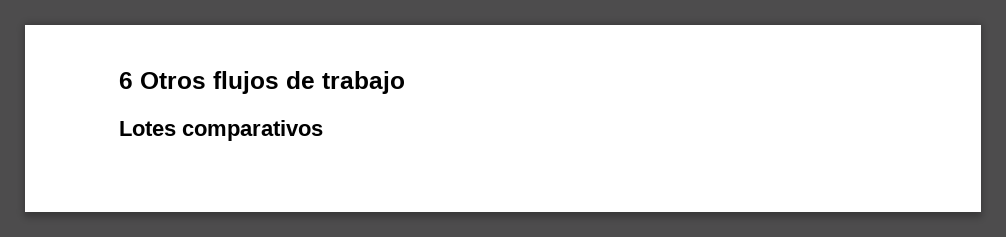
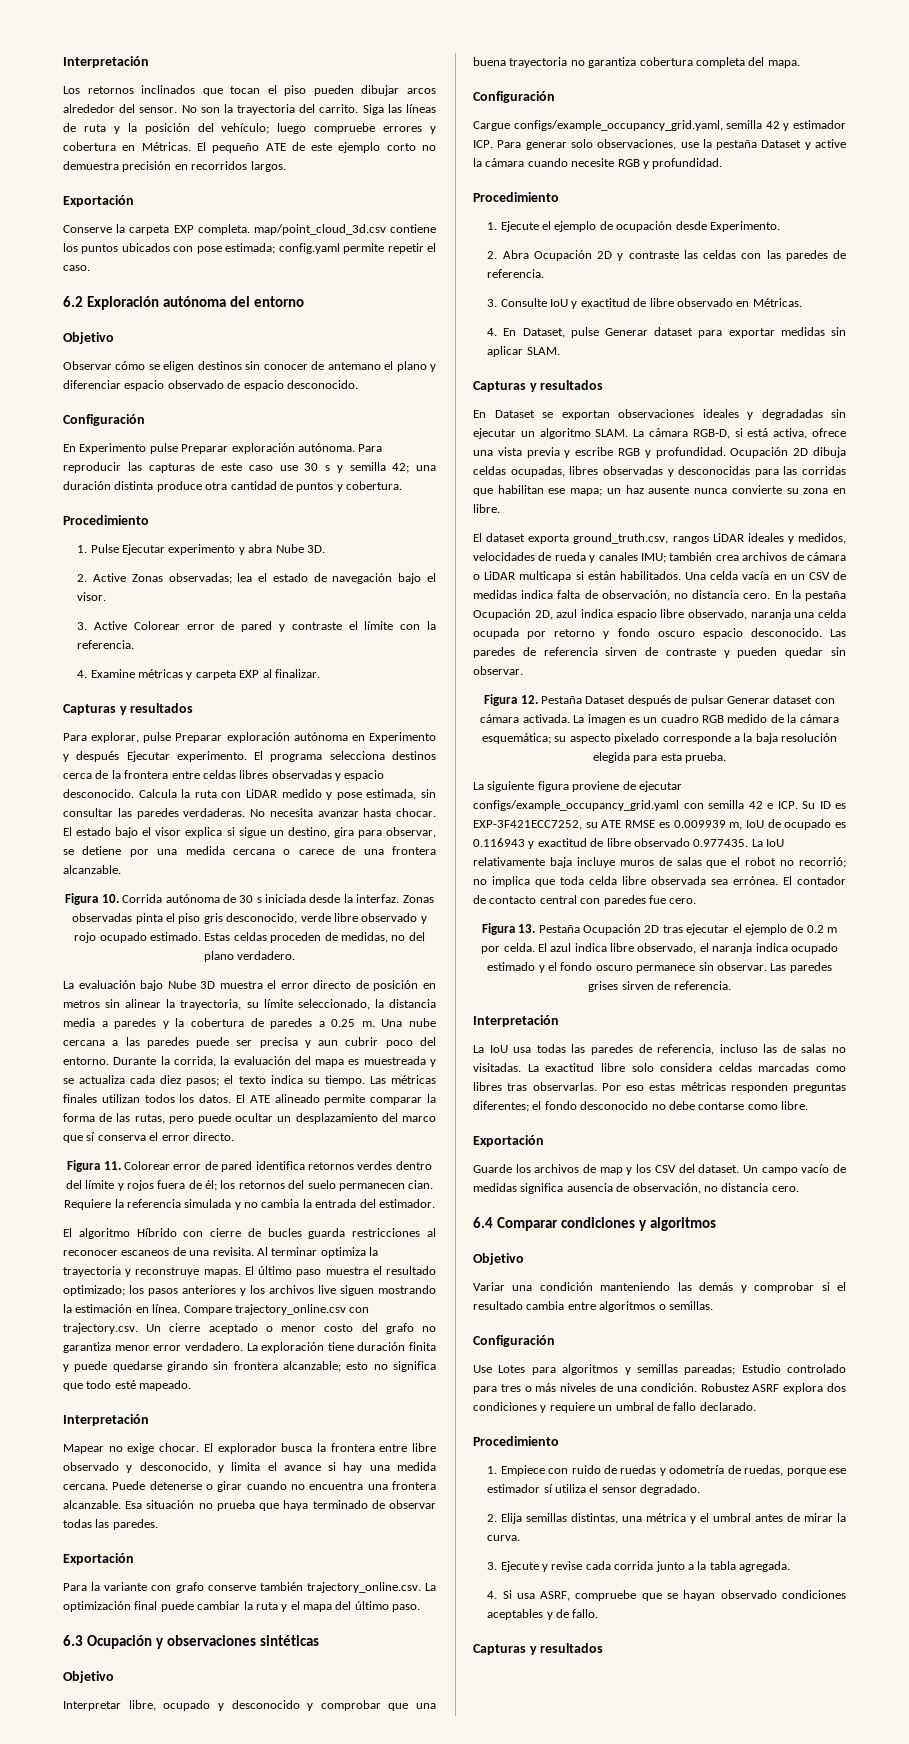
[119,71,405,94] [119,120,323,141] 6 Otros flujos de trabajo // Lotes comparativos -> [63,56,149,68] [63,85,436,96] [63,104,437,115] [63,123,436,134] [63,142,437,153] [63,161,286,172] [63,195,134,207] [63,224,436,235] [63,243,437,254] [63,265,90,271] [63,296,304,310] [63,332,114,344] [63,361,436,372] [63,380,358,391] [63,414,145,426] [63,443,383,454] [63,462,436,473] [63,481,402,492] [63,515,149,525] [77,544,325,555] [77,573,437,584] [77,592,107,601] [77,621,436,632] [77,640,135,649] [77,669,320,680] [63,703,194,715] [63,732,436,743] [63,751,436,762] [63,770,385,781] [63,789,437,800] [63,808,436,819] [63,827,436,838] [63,846,436,857] [63,865,121,874] [65,893,434,905] [72,913,427,924] [74,932,425,943] [203,951,296,962] [63,980,436,991] [63,999,436,1010] [63,1018,436,1029] [63,1037,436,1048] [63,1056,437,1067] [63,1075,436,1086] [63,1094,437,1105] [63,1113,436,1124] [63,1132,234,1143] [67,1160,432,1172] [65,1180,434,1191] [64,1199,435,1210] [63,1228,436,1239] [63,1247,378,1258] [63,1266,437,1277] [63,1285,436,1296] [63,1304,370,1315] [63,1323,437,1334] [63,1342,436,1353] [63,1361,436,1372] [63,1380,192,1391] [63,1414,149,1426] [63,1443,436,1454] [63,1462,437,1473] [63,1481,436,1492] [63,1500,437,1511] [63,1519,158,1530] [63,1553,134,1565] [63,1582,436,1593] [63,1601,421,1612] [63,1635,319,1649] [63,1671,114,1683] [63,1700,436,1711] [473,57,800,68] [473,91,555,103] [473,120,846,131] [473,139,846,150] [473,158,723,169] [473,192,559,202] [487,221,780,232] [487,250,846,261] [487,269,545,278] [487,298,802,309] [487,327,846,338] [487,346,560,357] [473,380,604,392] [473,409,846,420] [473,428,846,439] [473,447,846,458] [473,466,846,477] [473,485,846,496] [473,504,500,513] [473,533,846,544] [473,552,846,563] [473,571,846,582] [473,590,846,601] [473,609,846,620] [473,628,846,639] [473,647,846,658] [473,666,523,675] [484,694,835,706] [480,714,839,725] [482,733,837,744] [592,752,727,763] [473,781,682,792] [473,800,846,811] [473,819,846,830] [473,838,784,849] [473,857,846,868] [473,876,846,887] [473,895,697,906] [481,923,838,935] [481,943,838,954] [487,962,832,973] [588,981,731,992] [473,1015,559,1027] [473,1044,846,1055] [473,1063,846,1072] [473,1082,846,1093] [473,1101,808,1112] [473,1135,544,1147] [473,1164,846,1175] [473,1183,799,1194] [473,1217,716,1231] [473,1253,524,1265] [473,1282,846,1293] [473,1301,713,1312] [473,1335,555,1347] [473,1364,846,1375] [473,1383,846,1394] [473,1402,756,1413] [473,1436,559,1446] [487,1465,846,1476] [487,1484,701,1495] [487,1513,846,1524] [487,1535,521,1541] [487,1561,791,1572] [487,1590,846,1601] [487,1609,599,1620] [473,1643,604,1655] Interpretación // Los retornos inclinados que tocan el piso pueden dibujar arcos alrededor del sensor. No son la trayectoria del carrito. Siga las líneas de ruta y la posición del vehículo; luego compruebe errores y cobertura en Métricas. El pequeño ATE de este ejemplo corto no demuestra precisión en recorridos largos. // Exportación // Conserve la carpeta EXP completa. map/point_cloud_3d.csv contiene los puntos ubicados con pose estimada; config.yaml permite repetir el caso. // 6.2 Exploración autónoma del entorno // Objetivo // Observar cómo se eligen destinos sin conocer de antemano el plano y diferenciar espacio observado de espacio desconocido. // Configuración // En Experimento pulse Preparar exploración autónoma. Para reproducir las capturas de este caso use 30 s y semilla 42; una duración distinta produce otra cantidad de puntos y cobertura. // Procedimiento // 1. Pulse Ejecutar experimento y abra Nube 3D. // 2. Active Zonas observadas; lea el estado de navegación bajo el visor. // 3. Active Colorear error de pared y contraste el límite con la referencia. // 4. Examine métricas y carpeta EXP al finalizar. // Capturas y resultados // Para explorar, pulse Preparar exploración autónoma en Experimento y después Ejecutar experimento. El programa selecciona destinos cerca de la frontera entre celdas libres observadas y espacio desconocido. Calcula la ruta con LiDAR medido y pose estimada, sin consultar las paredes verdaderas. No necesita avanzar hasta chocar. El estado bajo el visor explica si sigue un destino, gira para observar, se detiene por una medida cercana o carece de una frontera alcanzable. // Figura 10. Corrida autónoma de 30 s iniciada desde la interfaz. Zonas observadas pinta el piso gris desconocido, verde libre observado y rojo ocupado estimado. Estas celdas proceden de medidas, no del plano verdadero. // La evaluación bajo Nube 3D muestra el error directo de posición en metros sin alinear la trayectoria, su límite seleccionado, la distancia media a paredes y la cobertura de paredes a 0.25 m. Una nube cercana a las paredes puede ser precisa y aun cubrir poco del entorno. Durante la corrida, la evaluación del mapa es muestreada y se actualiza cada diez pasos; el texto indica su tiempo. Las métricas finales utilizan todos los datos. El ATE alineado permite comparar la forma de las rutas, pero puede ocultar un desplazamiento del marco que sí conserva el error directo. // Figura 11. Colorear error de pared identifica retornos verdes dentro del límite y rojos fuera de él; los retornos del suelo permanecen cian. Requiere la referencia simulada y no cambia la entrada del estimador. // El algoritmo Híbrido con cierre de bucles guarda restricciones al reconocer escaneos de una revisita. Al terminar optimiza la trayectoria y reconstruye mapas. El último paso muestra el resultado optimizado; los pasos anteriores y los archivos live siguen mostrando la estimación en línea. Compare trajectory_online.csv con trajectory.csv. Un cierre aceptado o menor costo del grafo no garantiza menor error verdadero. La exploración tiene duración finita y puede quedarse girando sin frontera alcanzable; esto no significa que todo esté mapeado. // Interpretación // Mapear no exige chocar. El explorador busca la frontera entre libre observado y desconocido, y limita el avance si hay una medida cercana. Puede detenerse o girar cuando no encuentra una frontera alcanzable. Esa situación no prueba que haya terminado de observar todas las paredes. // Exportación // Para la variante con grafo conserve también trajectory_online.csv. La optimización final puede cambiar la ruta y el mapa del último paso. // 6.3 Ocupación y observaciones sintéticas // Objetivo // Interpretar libre, ocupado y desconocido y comprobar que una buena trayectoria no garantiza cobertura completa del mapa. // Configuración // Cargue configs/example_occupancy_grid.yaml, semilla 42 y estimador ICP. Para generar solo observaciones, use la pestaña Dataset y active la cámara cuando necesite RGB y profundidad. // Procedimiento // 1. Ejecute el ejemplo de ocupación desde Experimento. // 2. Abra Ocupación 2D y contraste las celdas con las paredes de referencia. // 3. Consulte IoU y exactitud de libre observado en Métricas. // 4. En Dataset, pulse Generar dataset para exportar medidas sin aplicar SLAM. // Capturas y resultados // En Dataset se exportan observaciones ideales y degradadas sin ejecutar un algoritmo SLAM. La cámara RGB-D, si está activa, ofrece una vista previa y escribe RGB y profundidad. Ocupación 2D dibuja celdas ocupadas, libres observadas y desconocidas para las corridas que habilitan ese mapa; un haz ausente nunca convierte su zona en libre. // El dataset exporta ground_truth.csv, rangos LiDAR ideales y medidos, velocidades de rueda y canales IMU; también crea archivos de cámara o LiDAR multicapa si están habilitados. Una celda vacía en un CSV de medidas indica falta de observación, no distancia cero. En la pestaña Ocupación 2D, azul indica espacio libre observado, naranja una celda ocupada por retorno y fondo oscuro espacio desconocido. Las paredes de referencia sirven de contraste y pueden quedar sin observar. // Figura 12. Pestaña Dataset después de pulsar Generar dataset con cámara activada. La imagen es un cuadro RGB medido de la cámara esquemática; su aspecto pixelado corresponde a la baja resolución elegida para esta prueba. // La siguiente figura proviene de ejecutar configs/example_occupancy_grid.yaml con semilla 42 e ICP. Su ID es EXP-3F421ECC7252, su ATE RMSE es 0.009939 m, IoU de ocupado es 0.116943 y exactitud de libre observado 0.977435. La IoU relativamente baja incluye muros de salas que el robot no recorrió; no implica que toda celda libre observada sea errónea. El contador de contacto central con paredes fue cero. // Figura 13. Pestaña Ocupación 2D tras ejecutar el ejemplo de 0.2 m por celda. El azul indica libre observado, el naranja indica ocupado estimado y el fondo oscuro permanece sin observar. Las paredes grises sirven de referencia. // Interpretación // La IoU usa todas las paredes de referencia, incluso las de salas no visitadas. La exactitud libre solo considera celdas marcadas como libres tras observarlas. Por eso estas métricas responden preguntas diferentes; el fondo desconocido no debe contarse como libre. // Exportación // Guarde los archivos de map y los CSV del dataset. Un campo vacío de medidas significa ausencia de observación, no distancia cero. // 6.4 Comparar condiciones y algoritmos // Objetivo // Variar una condición manteniendo las demás y comprobar si el resultado cambia entre algoritmos o semillas. // Configuración // Use Lotes para algoritmos y semillas pareadas; Estudio controlado para tres o más niveles de una condición. Robustez ASRF explora dos condiciones y requiere un umbral de fallo declarado. // Procedimiento // 1. Empiece con ruido de ruedas y odometría de ruedas, porque ese estimador sí utiliza el sensor degradado. // 2. Elija semillas distintas, una métrica y el umbral antes de mirar la curva. // 3. Ejecute y revise cada corrida junto a la tabla agregada. // 4. Si usa ASRF, compruebe que se hayan observado condiciones aceptables y de fallo. // Capturas y resultados

